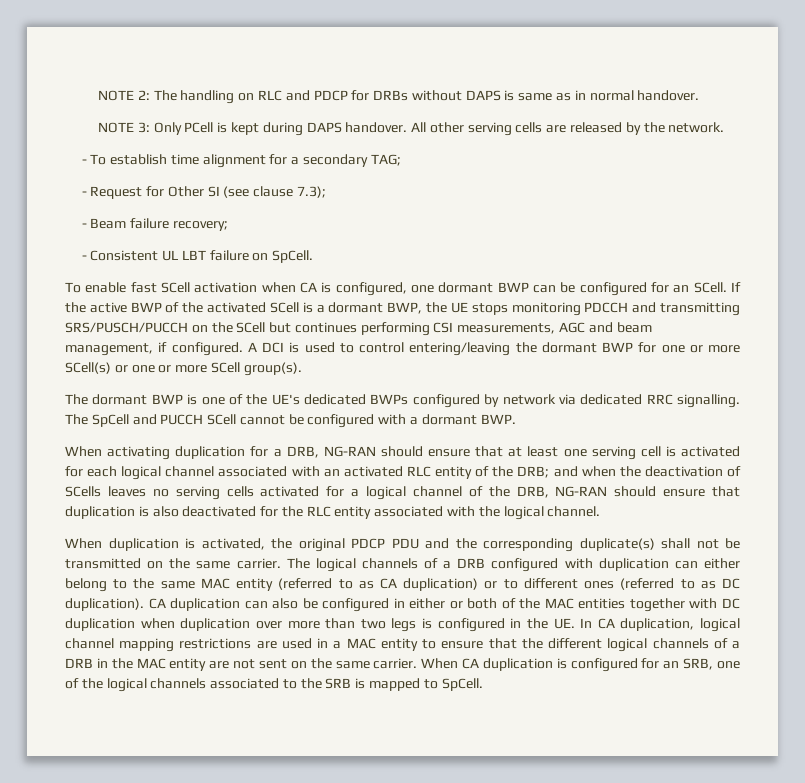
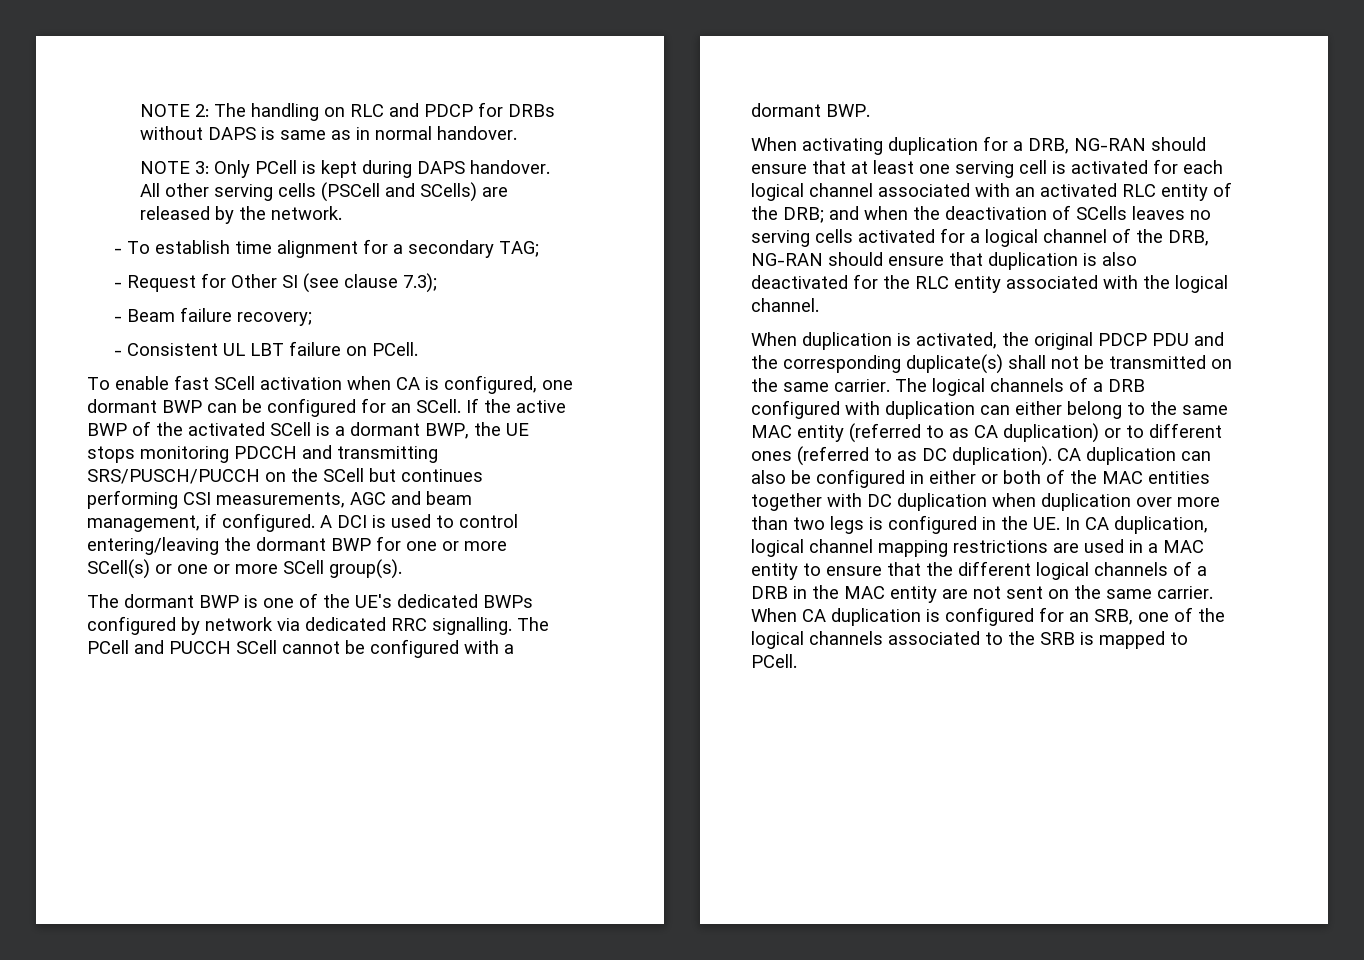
(543, 127) none -> [321,182,478,202] (PSCell and SCells)
[272,250,314,263] SpCell. -> [371,342,418,356] PCell.
[91,414,129,427] SpCell -> [87,640,129,654] PCell
[441,678,483,691] SpCell. -> [751,654,797,668] PCell.

